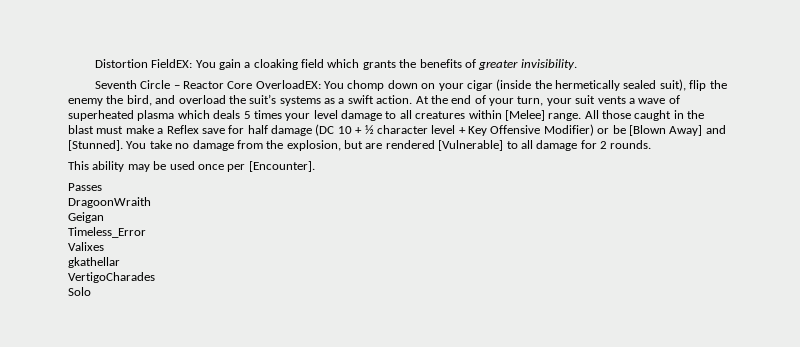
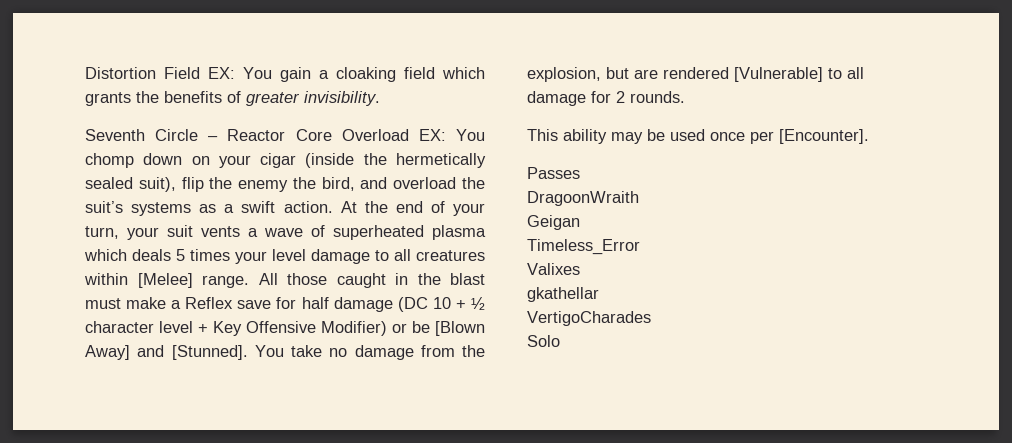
[151,59,193,68] FieldEX: -> [164,67,235,79] Field EX:
[255,80,321,89] OverloadEX: -> [341,129,446,141] Overload EX:

